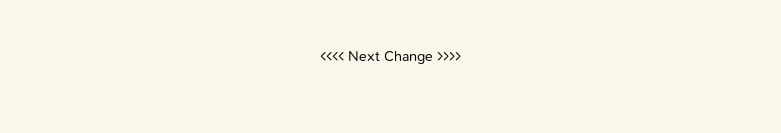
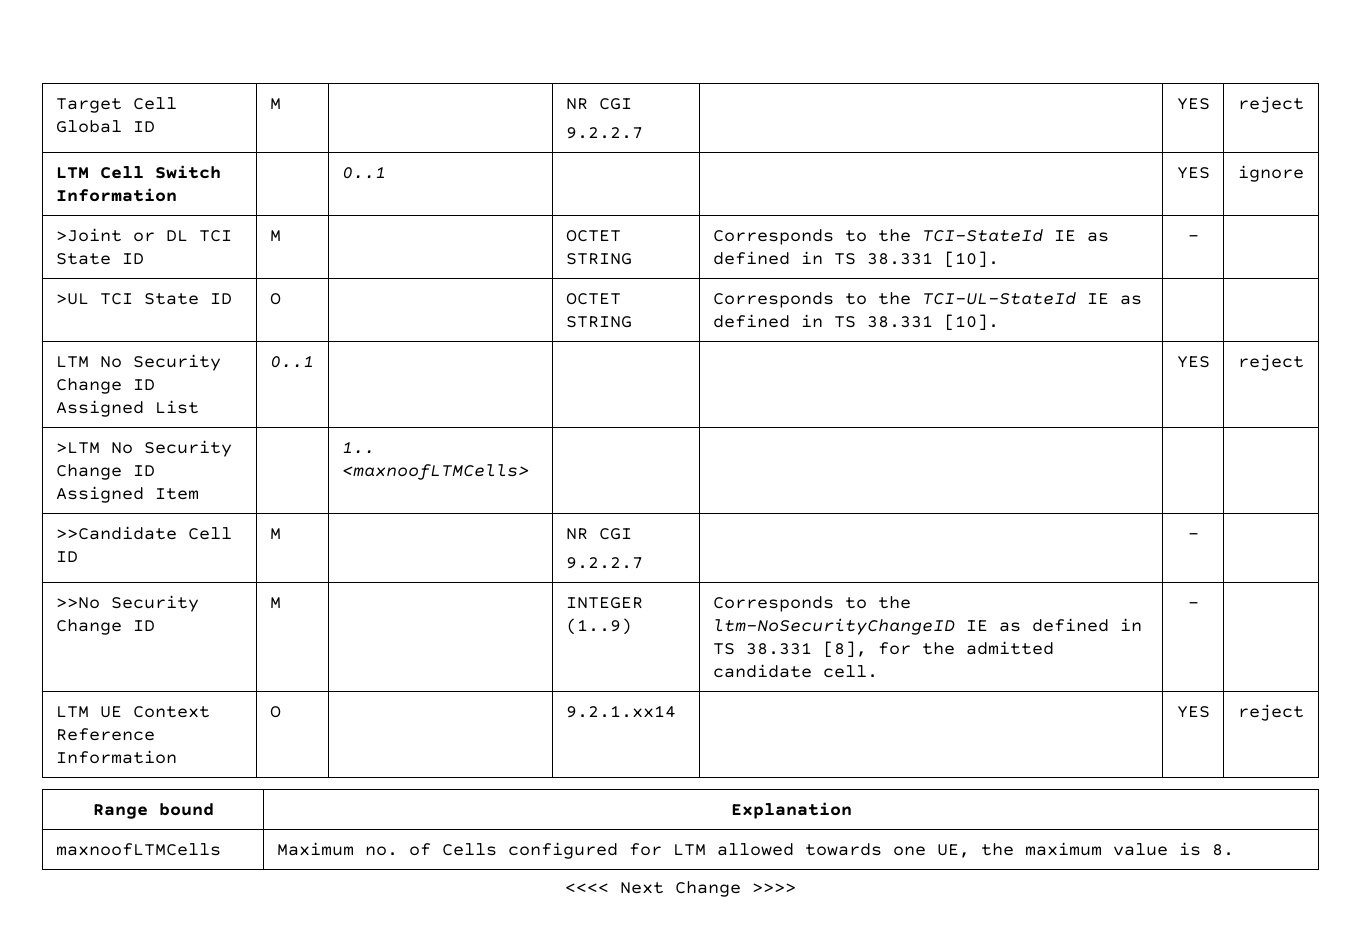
(320, 56) none -> [55,97,177,113] [55,120,155,133] [269,98,281,110] [565,98,632,110] [565,127,643,139] [1176,98,1210,110] [1237,96,1304,113] [55,165,221,179] [55,188,177,202] [341,166,386,179] [1176,167,1210,179] [1237,165,1304,182] [55,228,232,242] [55,253,144,265] [269,230,281,242] [565,230,621,242] [565,253,632,265] [712,229,1109,245] [712,251,999,268] [1187,235,1199,241] [55,293,232,305] [269,293,281,305] [565,293,621,305] [565,316,632,328] [712,292,1142,308] [712,314,999,331] [55,354,221,371] [55,378,155,394] [55,400,199,417] [269,355,314,368] [1176,356,1210,368] [1237,354,1304,371] [55,440,232,457] [55,464,155,480] [55,486,199,503] [341,441,375,454] [341,464,529,480] [55,526,232,540] [55,551,78,562] [269,528,281,540] [565,528,632,540] [565,557,643,569] [1187,533,1199,539] [55,595,199,612] [55,619,155,635] [269,597,281,609] [565,597,643,609] [565,618,632,635] [712,596,911,612] [712,618,1142,635] [712,641,1054,658] [712,664,878,678] [1187,602,1199,608] [55,706,210,718] [55,728,155,741] [55,750,177,764] [269,706,281,718] [565,705,676,718] [1176,706,1210,718] [1237,704,1304,721] [92,803,214,819] [730,802,852,819] [55,843,221,856] [276,842,1234,859] Target Cell Global ID | M | | NR CGI // 9.2.2.7 | | YES | reject // LTM Cell Switch Information | | 0..1 | | | YES | ignore // >Joint or DL TCI State ID | M | | OCTET STRING | Corresponds to the TCI-StateId IE as defined in TS 38.331 [10]. | - | // >UL TCI State ID | O | | OCTET STRING | Corresponds to the TCI-UL-StateId IE as defined in TS 38.331 [10]. | | // LTM No Security Change ID Assigned List | 0..1 | | | | YES | reject // >LTM No Security Change ID Assigned Item | | 1.. <maxnoofLTMCells> | | | | // >>Candidate Cell ID | M | | NR CGI // 9.2.2.7 | | - | // >>No Security Change ID | M | | INTEGER (1..9) | Corresponds to the ltm-NoSecurityChangeID IE as defined in TS 38.331 [8], for the admitted candidate cell. | - | // LTM UE Context Reference Information | O | | 9.2.1.xx14 | | YES | reject // Range bound | Explanation // maxnoofLTMCells | Maximum no. of Cells configured for LTM allowed towards one UE, the maximum value is 8. //

